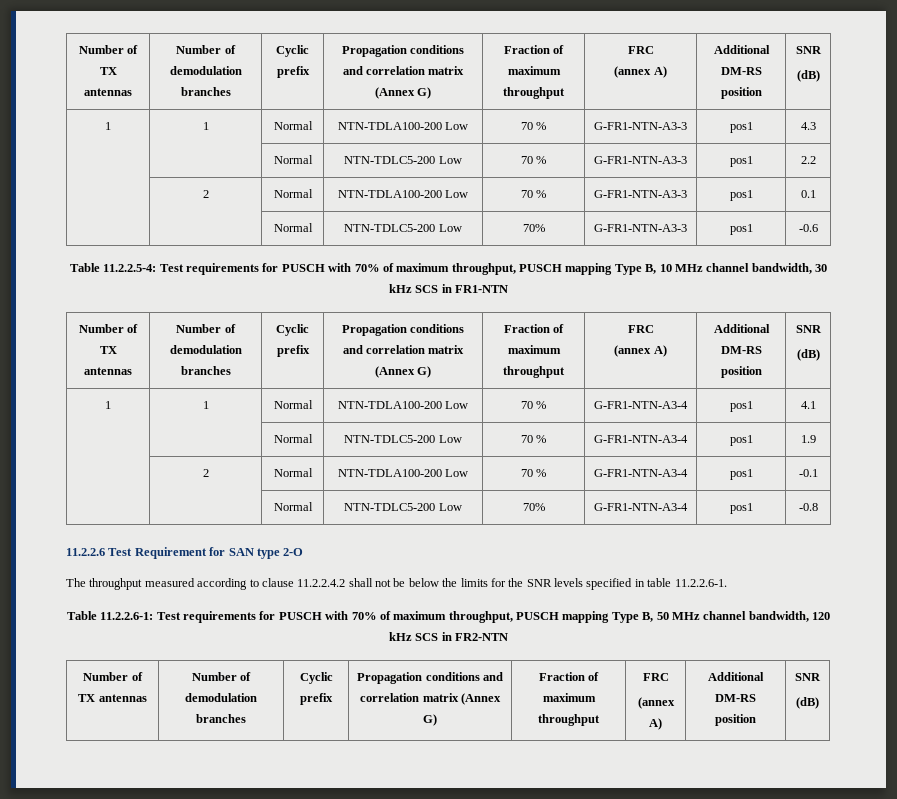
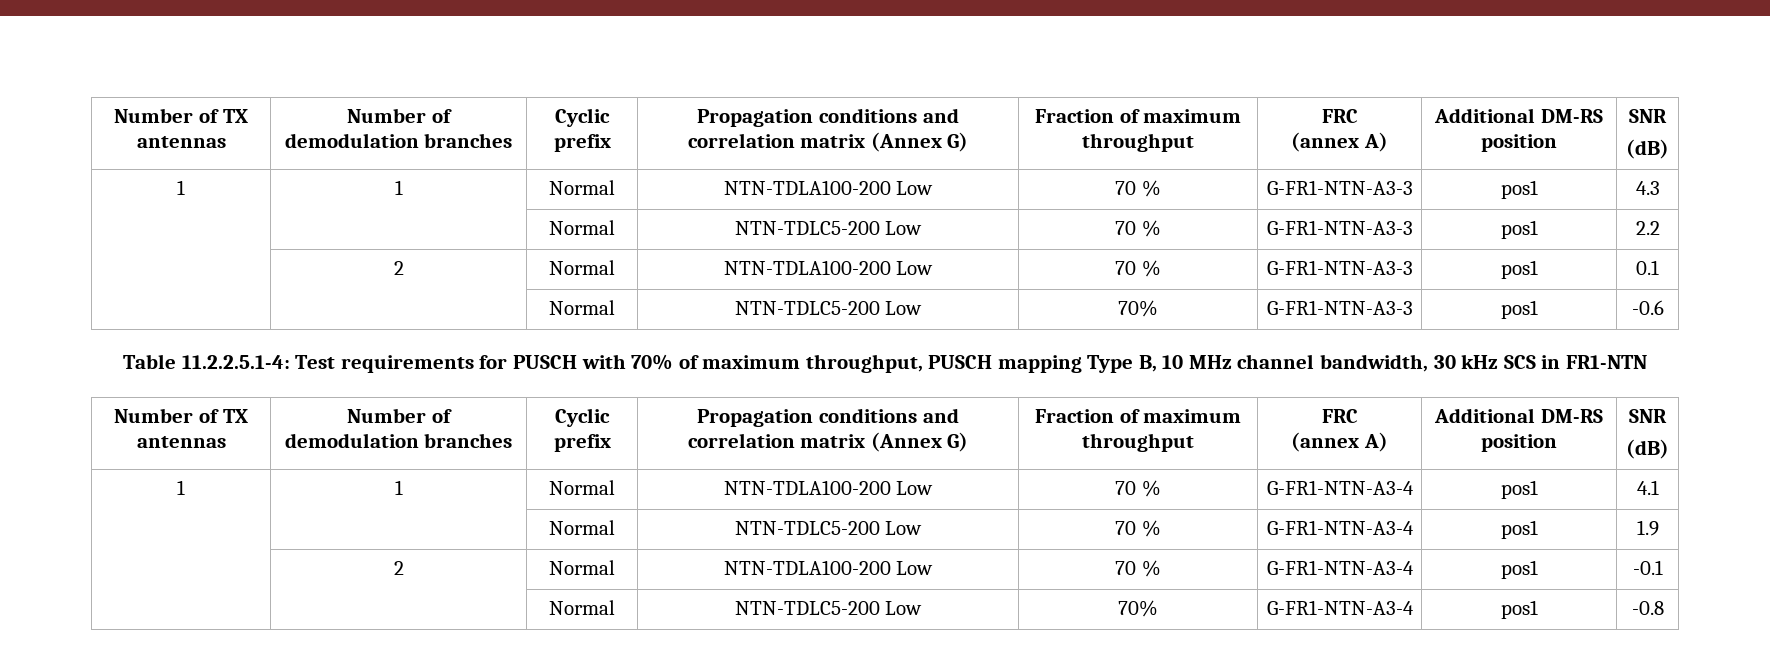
[103,264,157,272] 11.2.2.5-4: -> [181,355,290,369] 11.2.2.5.1-4:
[66,547,304,559] [66,578,727,590] [66,611,831,623] [388,632,509,641] [83,672,143,681] [78,694,147,702] [191,672,252,681] [185,693,257,702] [196,714,246,723] [299,672,333,684] [300,693,333,705] [357,672,503,684] [360,693,501,705] [423,714,437,726] [538,672,600,681] [542,693,596,702] [538,714,600,726] [642,673,669,681] [637,697,675,709] [649,718,662,730] [708,672,764,681] [715,694,756,702] [715,714,756,726] [795,673,821,681] [796,697,819,709] // 11.2.2.6 Test Requirement for SAN type 2-O // The throughput measured according to clause 11.2.2.4.2 shall not be below the limits for the SNR levels specified in table 11.2.2.6-1. // Table 11.2.2.6-1: Test requirements for PUSCH with 70% of maximum throughput, PUSCH mapping Type B, 50 MHz channel bandwidth, 120 kHz SCS in FR2-NTN // Number of TX antennas | Number of demodulation branches | Cyclic prefix | Propagation conditions and correlation matrix (Annex G) | Fraction of maximum throughput | FRC // (annex A) | Additional DM-RS position | SNR // (dB) -> (1664, 608) none

